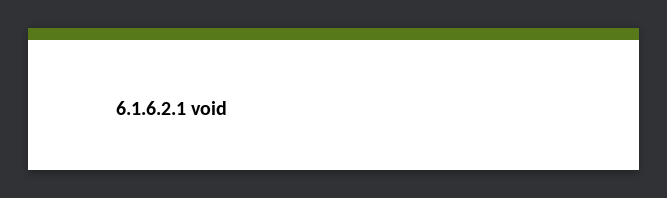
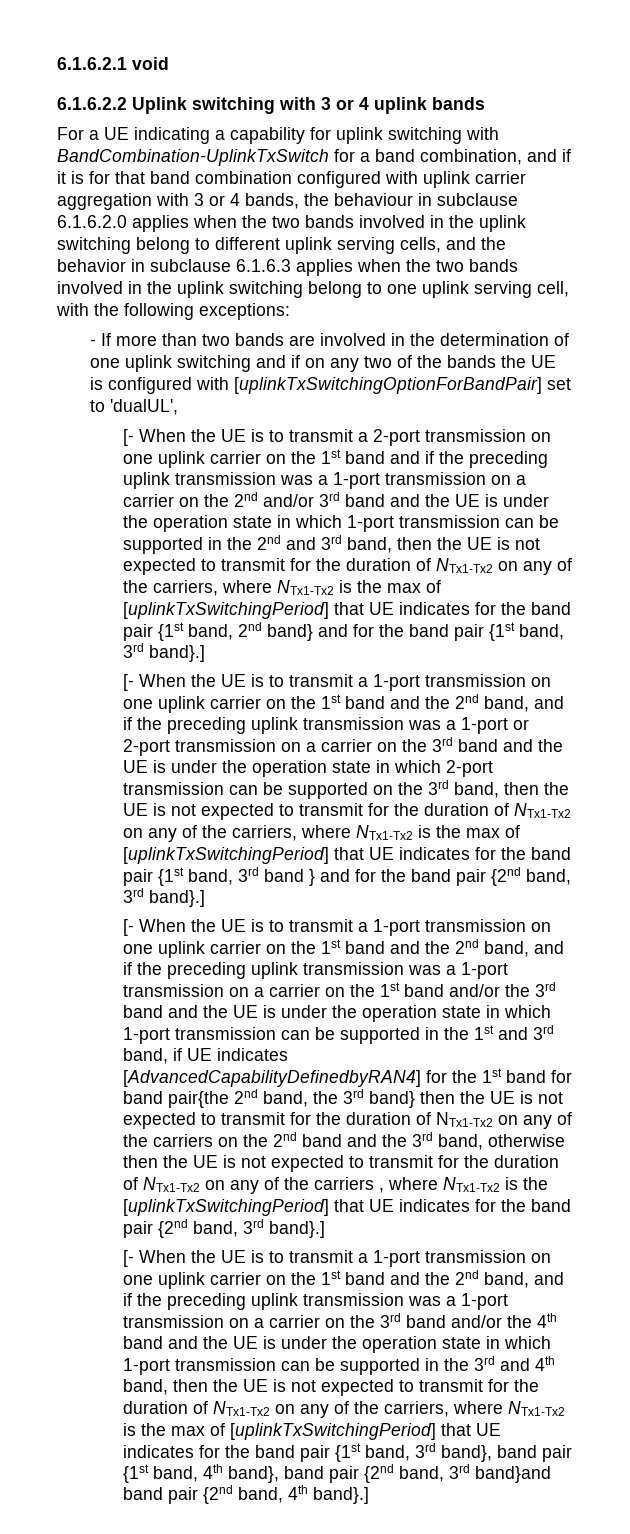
(228, 108) none -> [57,97,485,114] [57,127,499,144] [57,149,571,166] [57,171,526,188] [57,193,518,210] [57,215,526,232] [57,237,506,254] [57,259,518,276] [57,281,569,298] [56,303,290,320] [90,333,570,346] [90,355,557,372] [90,377,572,394] [90,399,179,415] [123,429,552,446] [123,449,549,468] [123,472,527,489] [123,492,550,507] [123,515,560,532] [123,535,541,554] [123,558,573,575] [123,580,442,596] [123,602,572,619] [123,622,565,641] [123,643,206,662] [123,674,552,691] [123,694,565,713] [123,717,530,734] [123,737,564,756] [123,760,494,777] [123,780,570,799] [123,803,572,820] [123,825,521,842] [123,847,572,864] [123,867,572,886] [123,888,206,907] [123,919,552,936] [123,939,565,958] [123,962,509,979] [123,982,557,997] [123,1005,552,1022] [123,1025,555,1044] [123,1048,289,1064] [123,1068,573,1087] [123,1089,564,1108] [123,1112,573,1129] [123,1132,566,1150] [123,1155,560,1172] [123,1177,549,1194] [123,1199,572,1216] [123,1219,326,1238] [123,1250,552,1267] [123,1270,565,1289] [123,1293,509,1310] [123,1313,558,1328] [123,1336,552,1353] [123,1356,556,1375] [123,1379,540,1396] [123,1401,566,1418] [123,1423,502,1440] [123,1443,573,1462] [123,1464,552,1483] [123,1485,370,1504] // 6.1.6.2.2 Uplink switching with 3 or 4 uplink bands // For a UE indicating a capability for uplink switching with BandCombination-UplinkTxSwitch for a band combination, and if it is for that band combination configured with uplink carrier aggregation with 3 or 4 bands, the behaviour in subclause 6.1.6.2.0 applies when the two bands involved in the uplink switching belong to different uplink serving cells, and the behavior in subclause 6.1.6.3 applies when the two bands involved in the uplink switching belong to one uplink serving cell, with the following exceptions: // - If more than two bands are involved in the determination of one uplink switching and if on any two of the bands the UE is configured with [uplinkTxSwitchingOptionForBandPair] set to 'dualUL', // [- When the UE is to transmit a 2-port transmission on one uplink carrier on the 1st band and if the preceding uplink transmission was a 1-port transmission on a carrier on the 2nd and/or 3rd band and the UE is under the operation state in which 1-port transmission can be supported in the 2nd and 3rd band, then the UE is not expected to transmit for the duration of NTx1-Tx2 on any of the carriers, where NTx1-Tx2 is the max of [uplinkTxSwitchingPeriod] that UE indicates for the band pair {1st band, 2nd band} and for the band pair {1st band, 3rd band}.] // [- When the UE is to transmit a 1-port transmission on one uplink carrier on the 1st band and the 2nd band, and if the preceding uplink transmission was a 1-port or 2-port transmission on a carrier on the 3rd band and the UE is under the operation state in which 2-port transmission can be supported on the 3rd band, then the UE is not expected to transmit for the duration of NTx1-Tx2 on any of the carriers, where NTx1-Tx2 is the max of [uplinkTxSwitchingPeriod] that UE indicates for the band pair {1st band, 3rd band } and for the band pair {2nd band, 3rd band}.] // [- When the UE is to transmit a 1-port transmission on one uplink carrier on the 1st band and the 2nd band, and if the preceding uplink transmission was a 1-port transmission on a carrier on the 1st band and/or the 3rd band and the UE is under the operation state in which 1-port transmission can be supported in the 1st and 3rd band, if UE indicates [AdvancedCapabilityDefinedbyRAN4] for the 1st band for band pair{the 2nd band, the 3rd band} then the UE is not expected to transmit for the duration of NTx1-Tx2 on any of the carriers on the 2nd band and the 3rd band, otherwise then the UE is not expected to transmit for the duration of NTx1-Tx2 on any of the carriers , where NTx1-Tx2 is the [uplinkTxSwitchingPeriod] that UE indicates for the band pair {2nd band, 3rd band}.] // [- When the UE is to transmit a 1-port transmission on one uplink carrier on the 1st band and the 2nd band, and if the preceding uplink transmission was a 1-port transmission on a carrier on the 3rd band and/or the 4th band and the UE is under the operation state in which 1-port transmission can be supported in the 3rd and 4th band, then the UE is not expected to transmit for the duration of NTx1-Tx2 on any of the carriers, where NTx1-Tx2 is the max of [uplinkTxSwitchingPeriod] that UE indicates for the band pair {1st band, 3rd band}, band pair {1st band, 4th band}, band pair {2nd band, 3rd band}and band pair {2nd band, 4th band}.]

